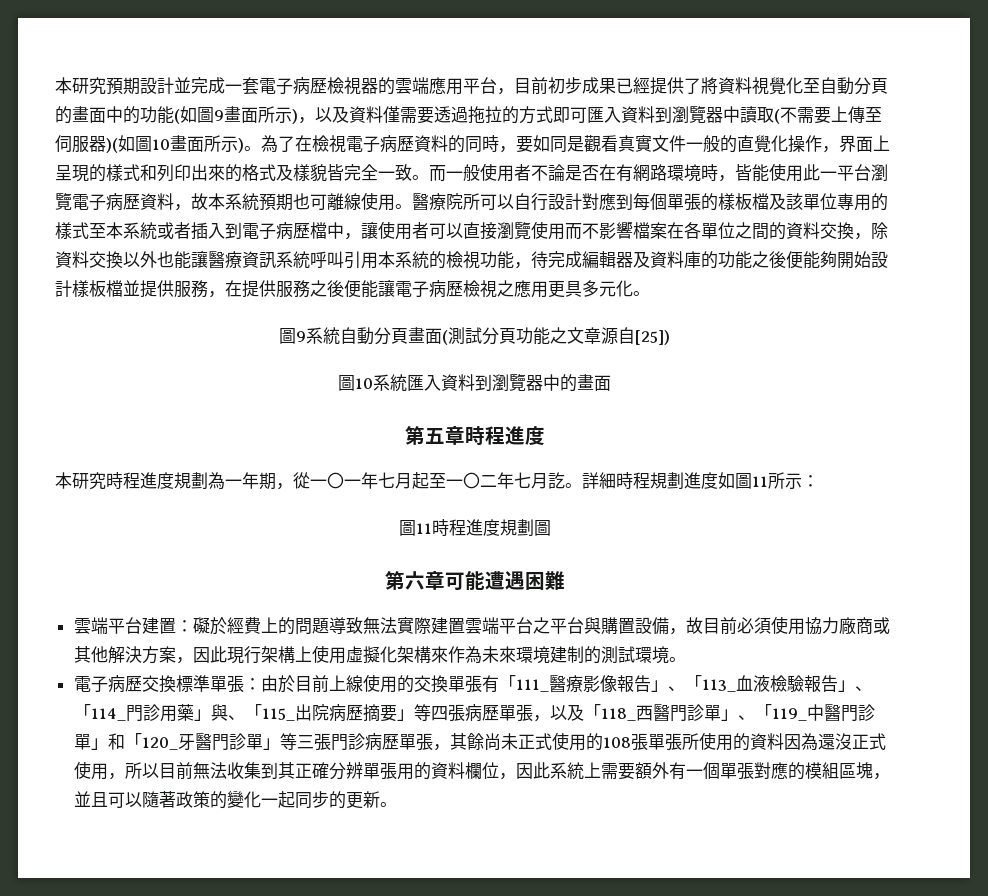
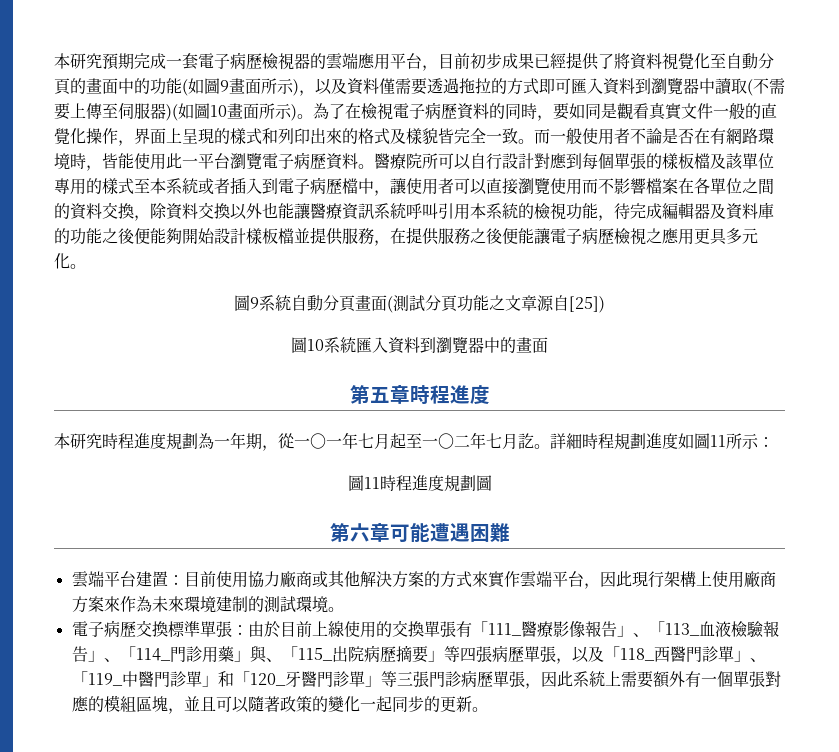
[140,77,191,94] 設計並 -> (134, 61) none
[174,192,395,211] ，故本系統預期也可離線使用 -> (358, 161) none
[192,617,771,635] 礙於經費上的問題導致無法實際建置雲端平台之平台與購置設備，故目前必須 -> [183,571,216,587] 目前
(176, 654) none -> [423,571,584,588] 的方式來實作雲端平台
[345,646,431,664] 虛擬化架構 -> [743,571,776,588] [71,596,104,613] 廠商方案
[449,732,886,751] [73,761,516,780] 其餘尚未正式使用的108張單張所使用的資料因為還沒正式使用，所以目前無法收集到其正確分辨單張用的資料欄位， -> (541, 686) none

